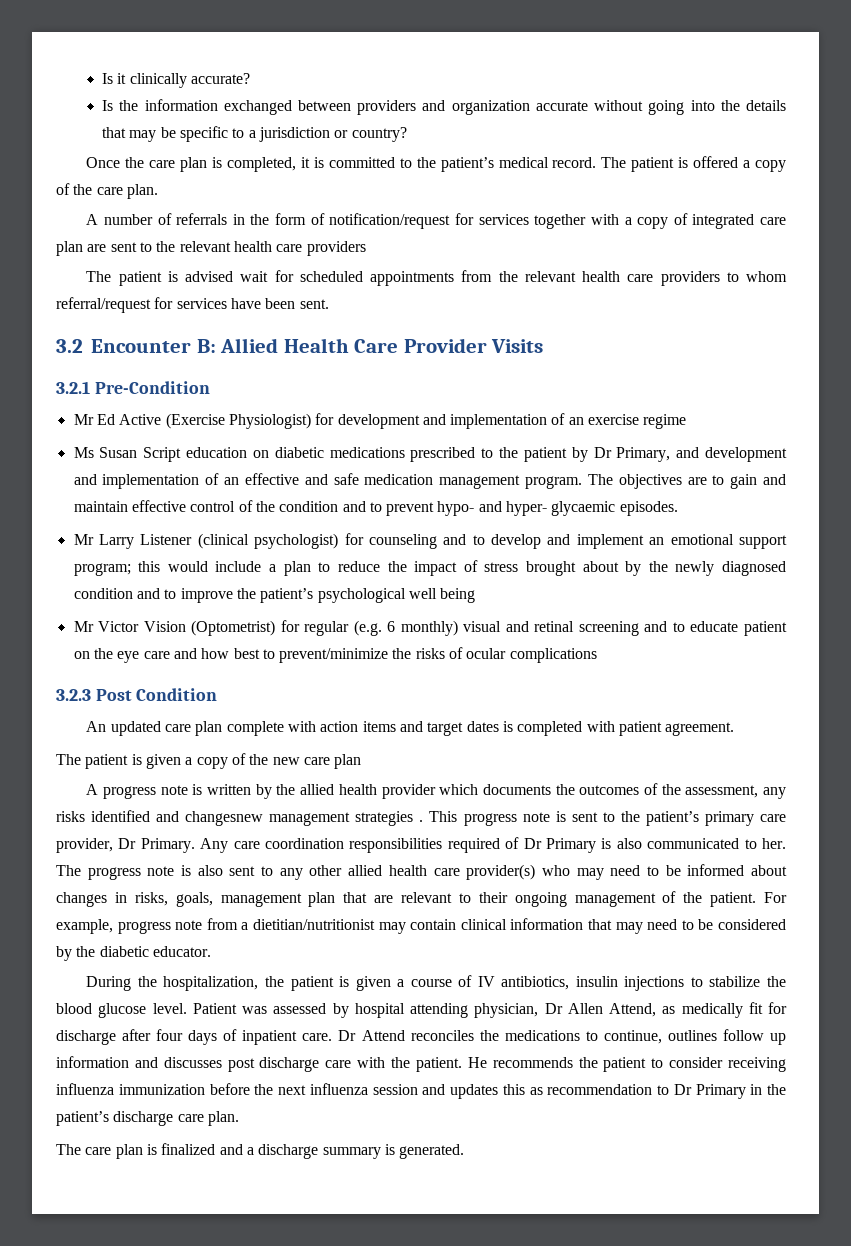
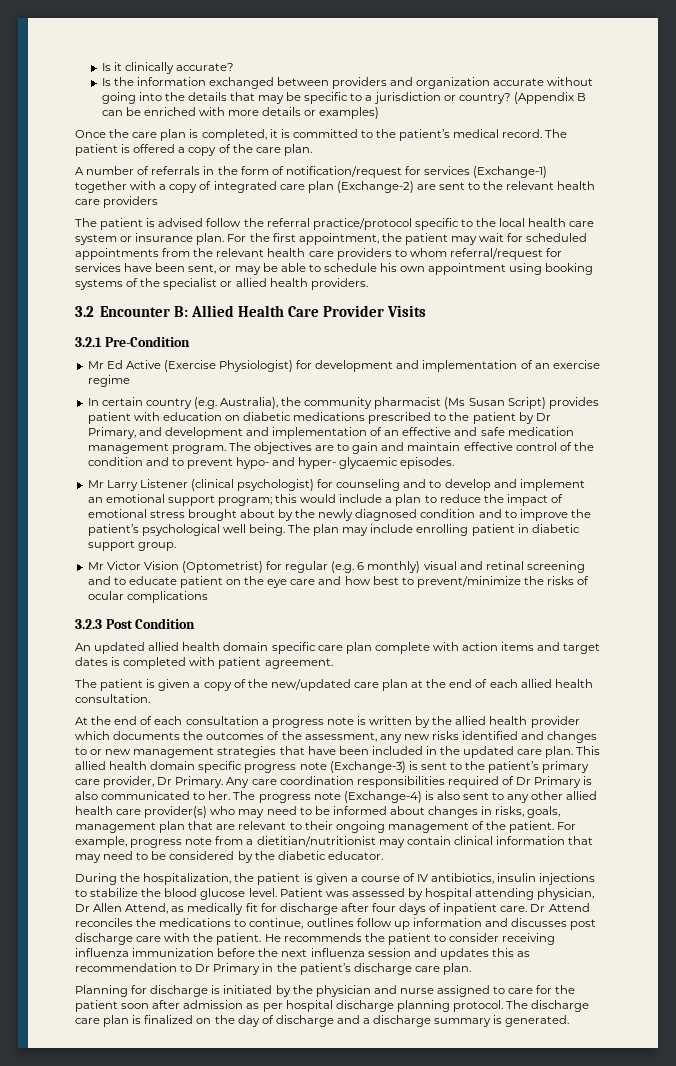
(407, 134) none -> [513,92,586,104] [101,107,380,119] (Appendix B can be enriched with more details or examples)
(529, 219) none -> [473,166,548,178] (Exchange-1)
(83, 248) none -> [336,181,414,193] (Exchange-2)
(234, 276) none -> [206,218,595,230] [75,233,478,245] follow the referral practice/protocol specific to the local health care system or insurance plan. For the first appointment, the patient may
[299,299,329,309] sent. -> [188,263,594,275] [75,278,368,290] sent, or may be able to schedule his own appointment using booking systems of the specialist or allied health providers.
[73,447,182,462] Ms Susan Script -> [87,397,599,409] [87,412,160,424] In certain country (e.g. Australia), the community pharmacist (Ms Susan Script) provides patient with
(478, 566) none -> [87,509,147,518] emotional
[440,588,476,603] being -> [248,524,580,536] [87,540,176,551] being. The plan may include enrolling patient in diabetic support group.
(161, 728) none -> [148,642,316,654] allied health domain specific
[272,754,362,769] [86,784,99,795] new care plan // A -> [270,679,593,691] [75,694,150,703] [75,716,269,725] new/updated care plan at the end of each allied health consultation. // At the end of each consultation a
(787, 793) none -> [403,734,430,740] new
[185,811,550,826] changesnew management strategies . This progress note -> [547,731,598,743] [75,746,601,758] [75,761,406,773] changes to or new management strategies that have been included in the updated care plan. This allied health domain specific progress note (Exchange-3)
(175, 871) none -> [343,791,422,803] (Exchange-4)
[56,1143,216,1159] The care plan is finalized -> [75,985,576,997] [75,1000,590,1012] [75,1015,334,1027] Planning for discharge is initiated by the physician and nurse assigned to care for the patient soon after admission as per hospital discharge planning protocol. The discharge care plan is finalized on the day of discharge

